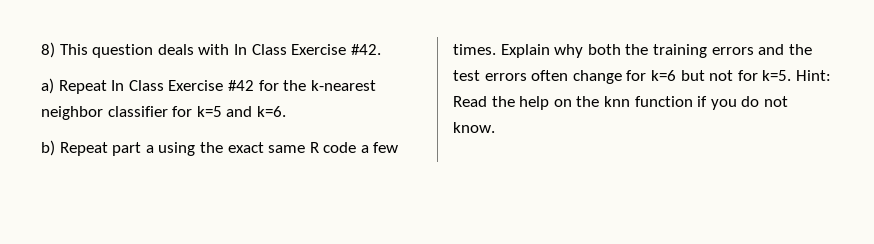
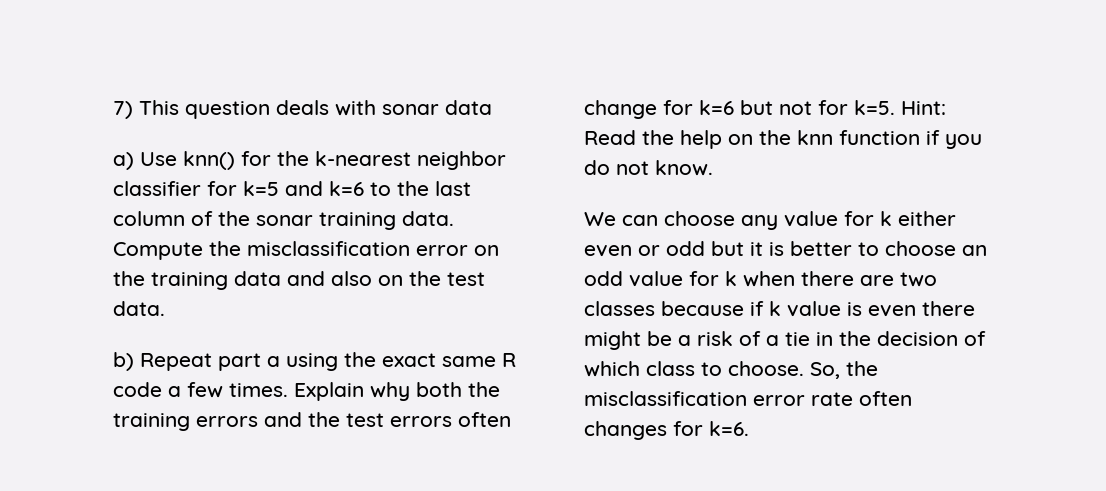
[41,42,55,58] 8) -> [113,101,133,119] 7)
[233,44,381,55] [41,78,254,94] In Class Exercise #42. // a) Repeat In Class Exercise #42 -> [382,100,492,115] [113,151,235,170] sonar data // a) Use knn()
[256,106,286,117] k=6. -> [329,181,471,196] [113,211,454,230] [113,241,499,260] [113,271,485,290] [113,301,165,316] k=6 to the last column of the sonar training data. Compute the misclassification error on the training data and also on the test data.
(495, 127) none -> [584,211,956,230] [584,241,987,257] [584,271,937,287] [584,301,975,317] [584,331,986,350] [584,361,878,379] [584,391,912,406] [584,421,749,440] // We can choose any value for k either even or odd but it is better to choose an odd value for k when there are two classes because if k value is even there might be a risk of a tie in the decision of which class to choose. So, the misclassification error rate often changes for k=6.

